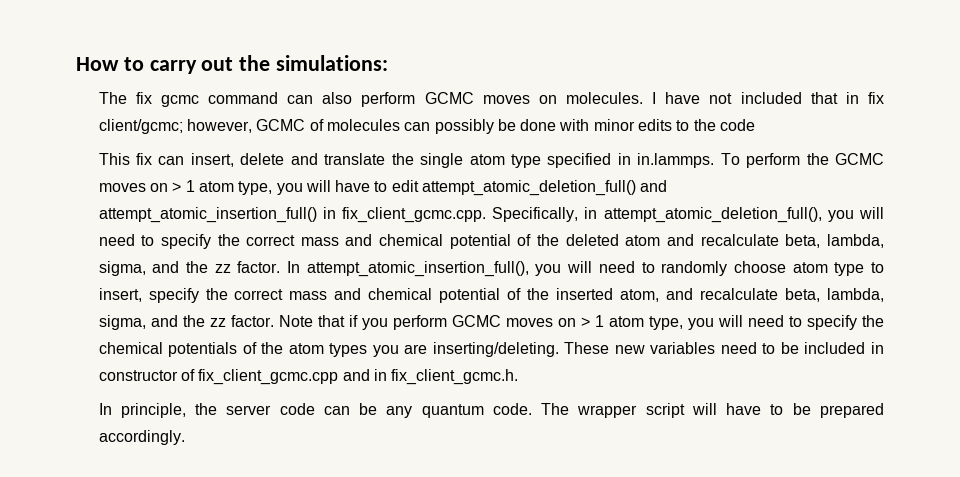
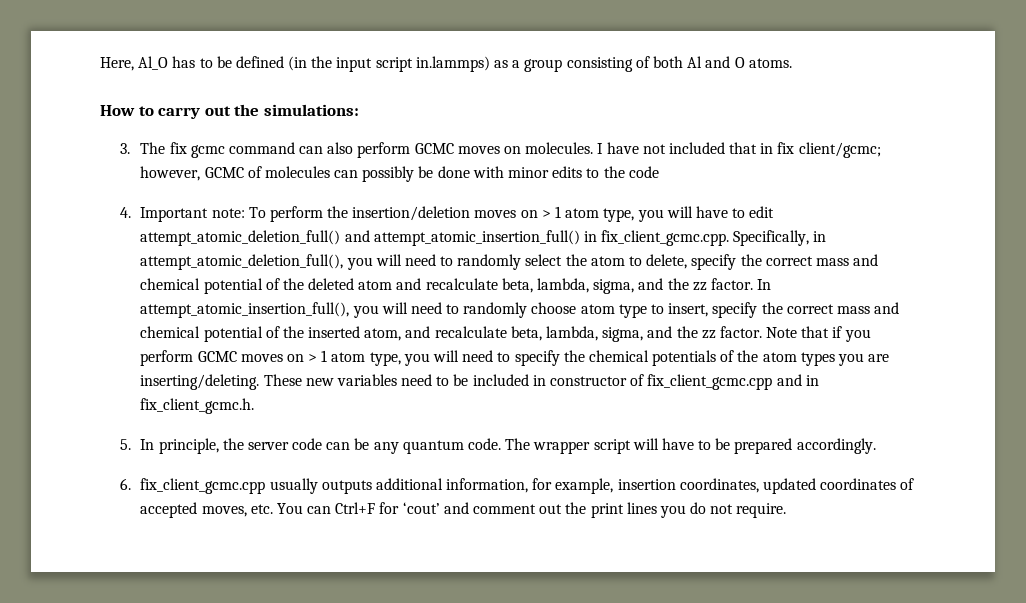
(76, 64) none -> [100,56,792,72] Here, Al_O has to be defined (in the input script in.lammps) as a group consisting of both Al and O atoms. //
(389, 63) none -> [120,143,131,154] 3.
[98,153,715,168] This fix can insert, delete and translate the single atom type specified in in.lammps. -> [120,207,245,222] 4. Important note:
[835,153,885,165] GCMC -> [352,206,471,221] insertion/deletion
(155, 240) none -> [457,254,688,270] randomly select the atom to delete,
(519, 377) none -> [120,439,132,450] 5.
(185, 437) none -> [120,478,915,494] [140,502,787,518] // 6. fix_client_gcmc.cpp usually outputs additional information, for example, insertion coordinates, updated coordinates of accepted moves, etc. You can Ctrl+F for ‘cout’ and comment out the print lines you do not require.

